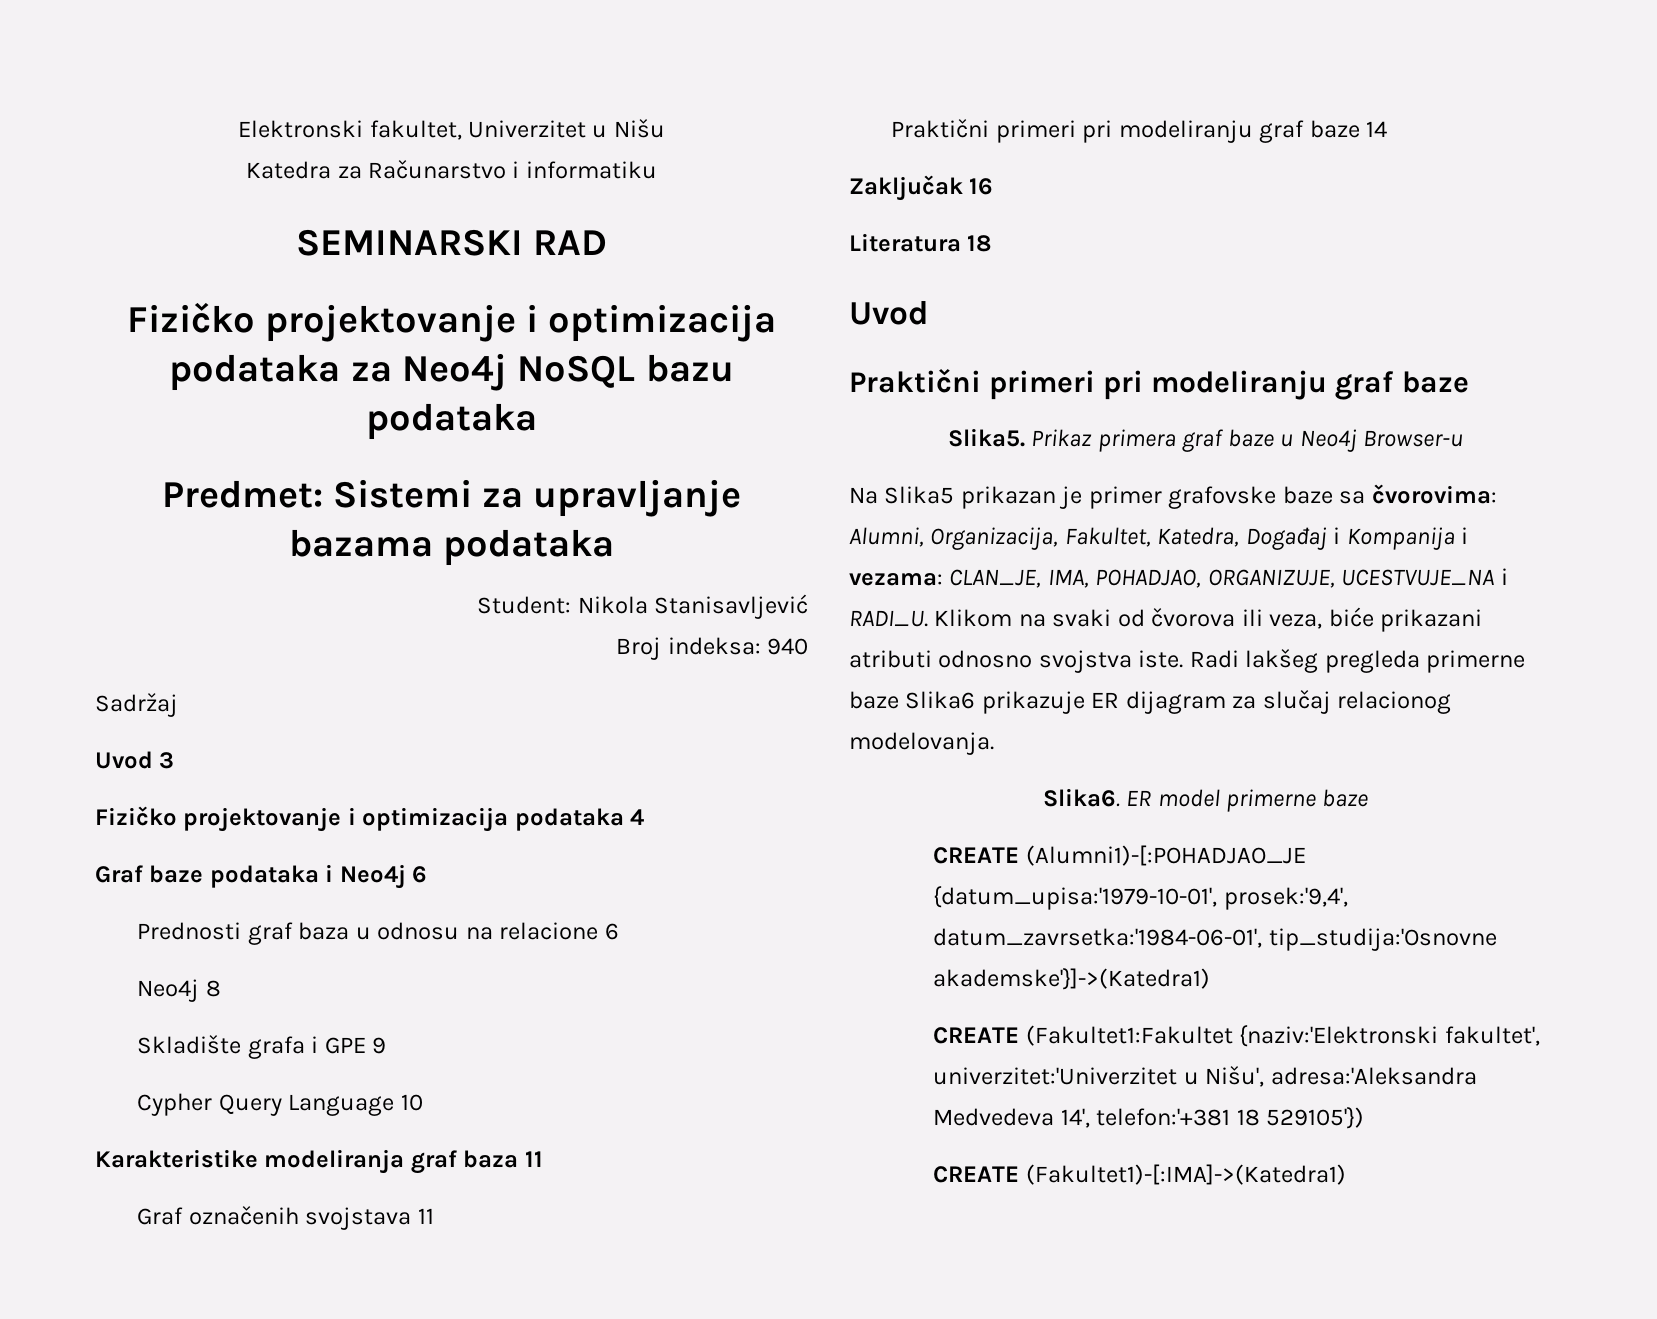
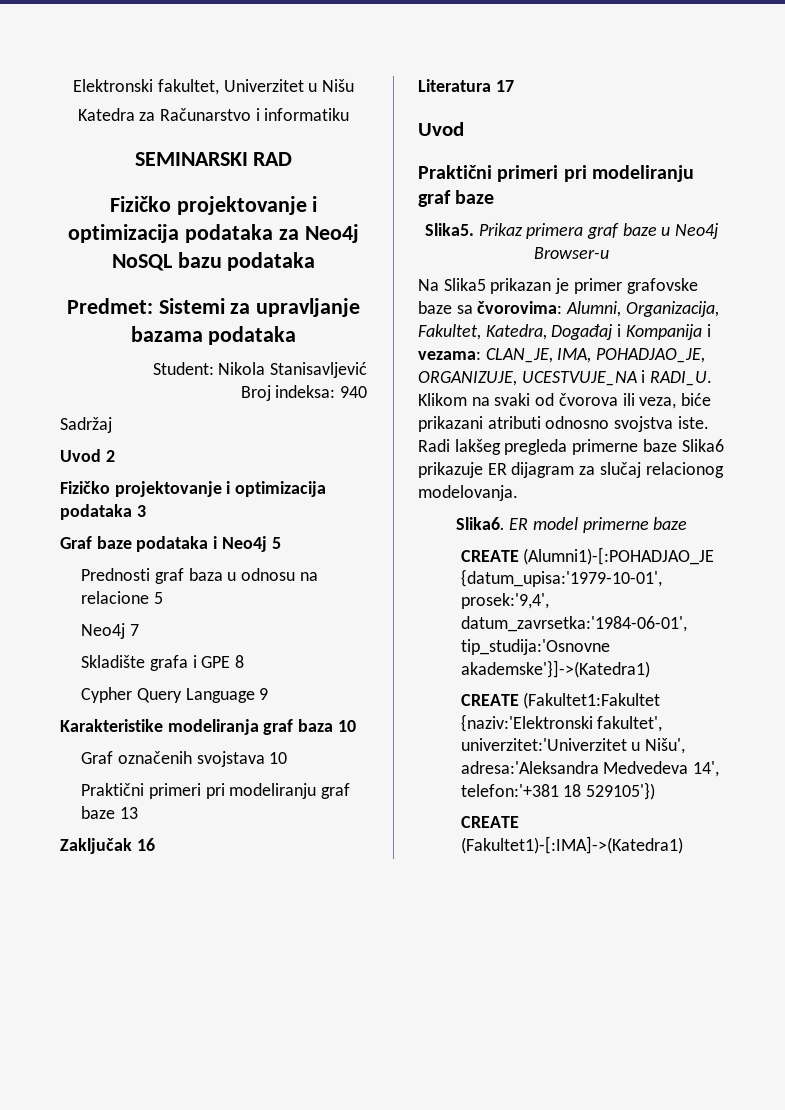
[159,752,175,769] [95,806,645,832] 3 // Fizičko projektovanje i optimizacija podataka 4 -> [105,450,115,462] [60,481,327,497] [60,504,146,520] 2 // Fizičko projektovanje i optimizacija podataka 3
[412,866,428,883] 6 -> [271,537,281,549] 5
[604,923,619,940] [137,979,221,1002] 6 // Neo4j 8 -> [153,592,163,604] [81,623,139,639] 5 // Neo4j 7
[372,1037,387,1054] 9 -> [235,655,245,668] 8
[400,1094,423,1111] 10 -> [259,688,269,700] 9
[524,1151,543,1167] 11 -> [337,720,356,732] 10
[417,1208,434,1224] [891,119,1388,143] 11 // Praktični primeri pri modeliranju graf baze 14 -> [269,752,288,764] [81,783,351,799] [81,806,138,819] 10 // Praktični primeri pri modeliranju graf baze 13
[967,235,993,252] 18 -> [495,80,514,92] 17
[1095,569,1202,588] POHADJAO, -> [596,348,706,363] POHADJAO_JE,

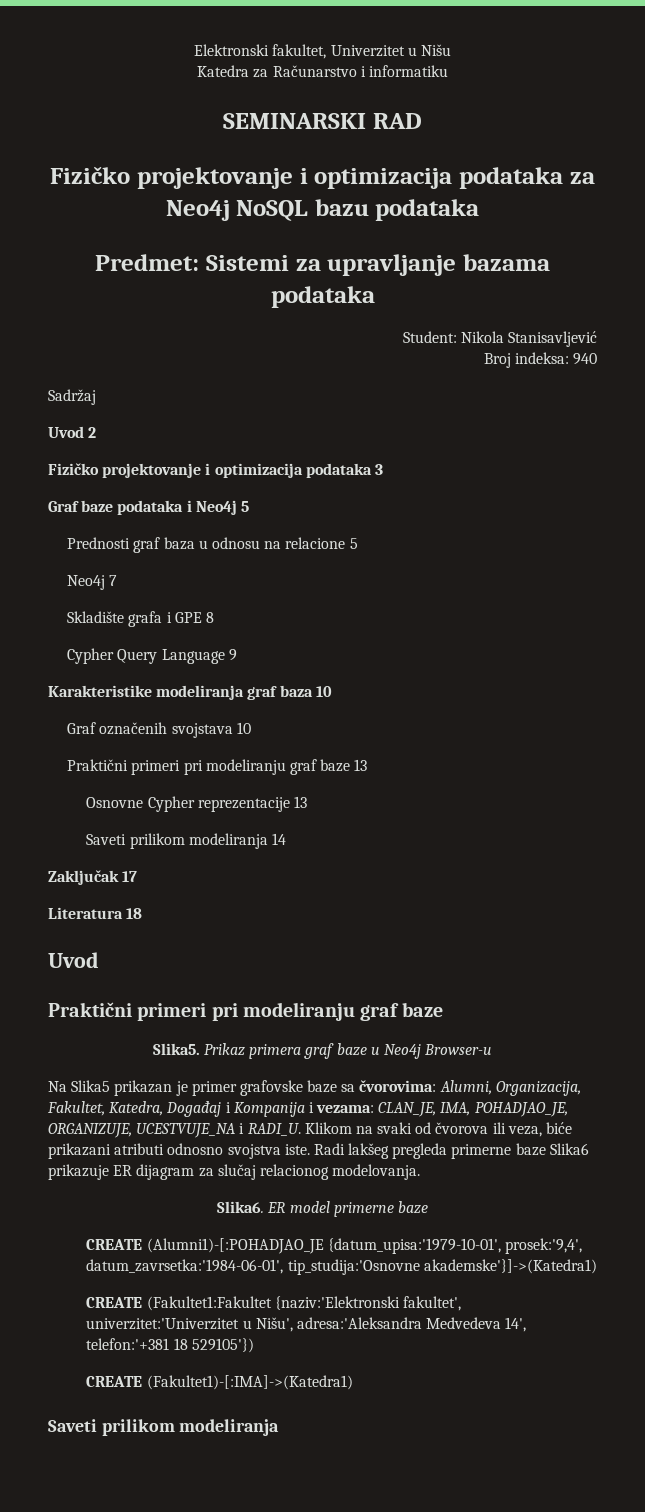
(138, 813) none -> [86,796,307,812] [86,833,286,849] // Osnovne Cypher reprezentacije 13 // Saveti prilikom modeliranja 14
[136,838,155,851] 16 -> [122,871,138,882] 17
[495,80,514,92] 17 -> [126,908,143,919] 18
(683, 845) none -> [48,1419,280,1436] // Saveti prilikom modeliranja

